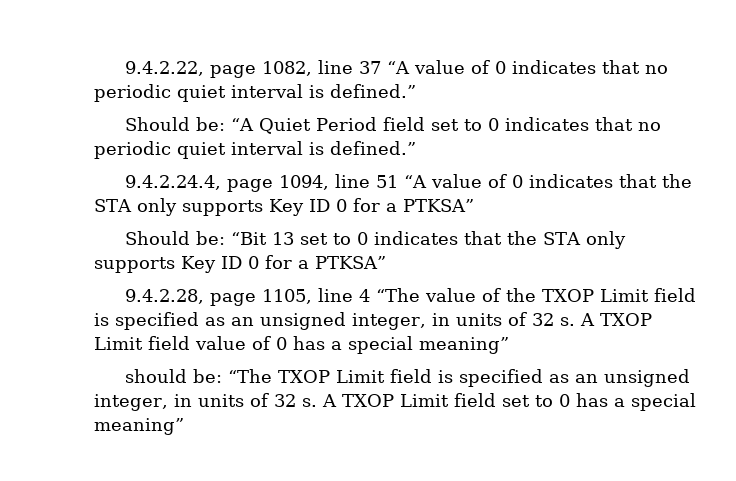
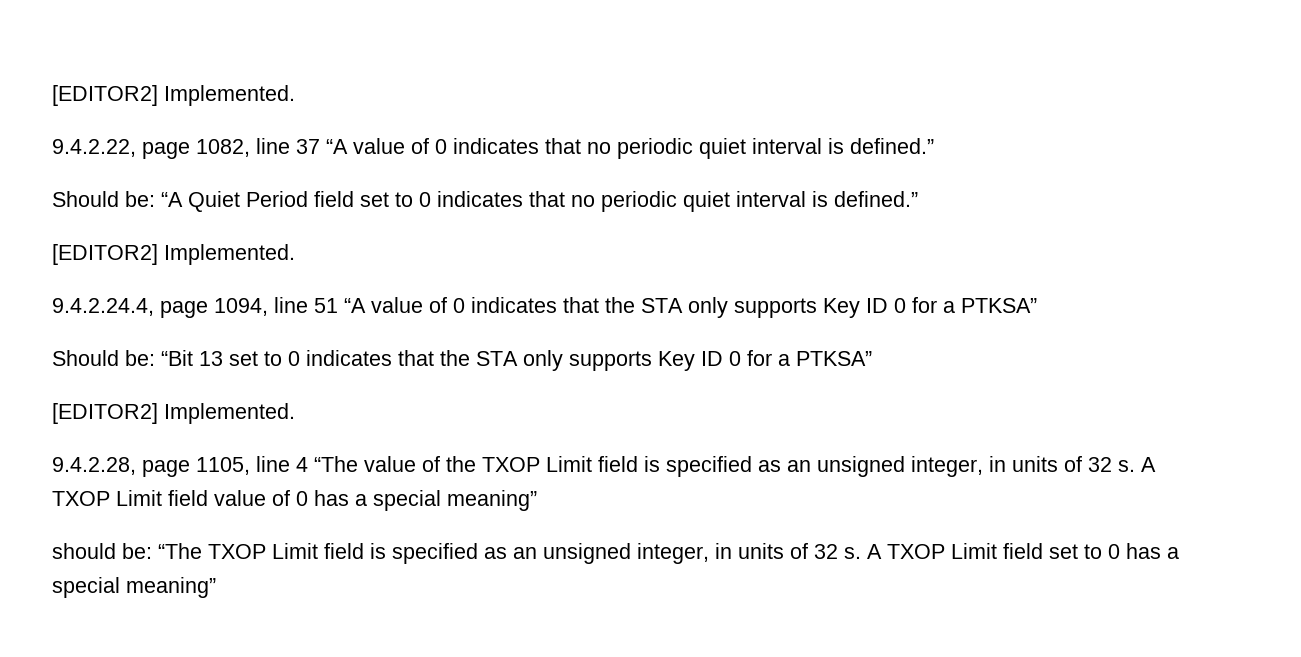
(124, 68) none -> [52,85,295,106] [EDITOR2] Implemented. //
(416, 148) none -> [52,244,295,265] // [EDITOR2] Implemented.
(386, 262) none -> [52,403,295,424] // [EDITOR2] Implemented.

